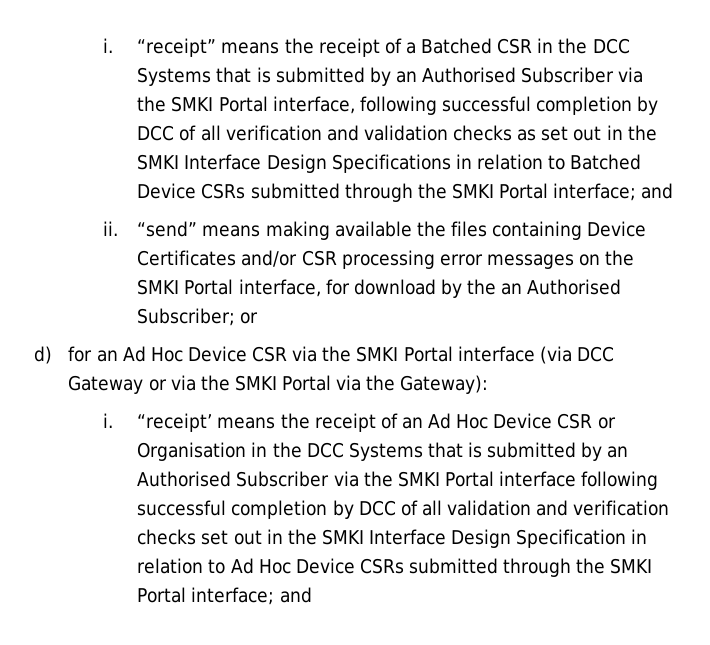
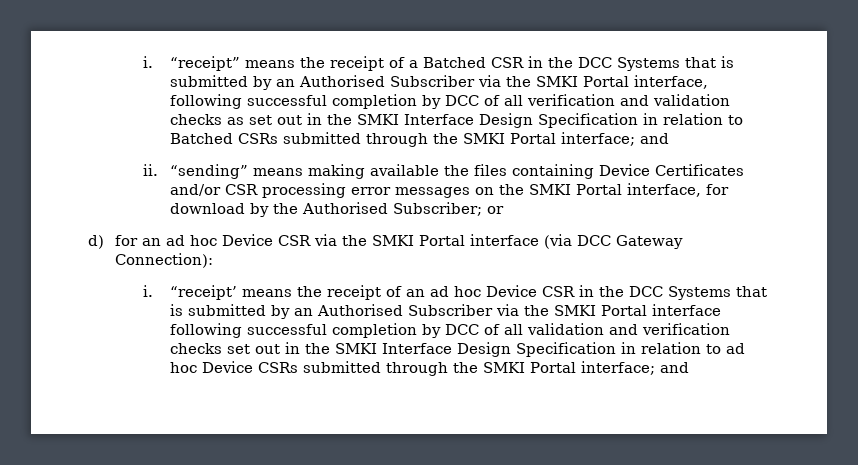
[331,154,451,173] Specifications -> [538,113,639,128] Specification
[137,183,197,199] Device -> (234, 138) none
[137,221,198,237] “send” -> [170,164,249,179] “sending”
[501,283,523,295] an -> (299, 208) none
[122,346,183,362] Ad Hoc -> [166,235,218,246] ad hoc
[148,375,489,394] or via the SMKI Portal via the Gateway): -> [115,253,214,268] Connection):
[428,413,616,429] [137,442,247,461] Ad Hoc Device CSR or Organisation -> [430,285,576,297] ad hoc Device CSR
[230,558,291,574] Ad Hoc -> [726,343,746,354] [170,362,198,373] ad hoc

